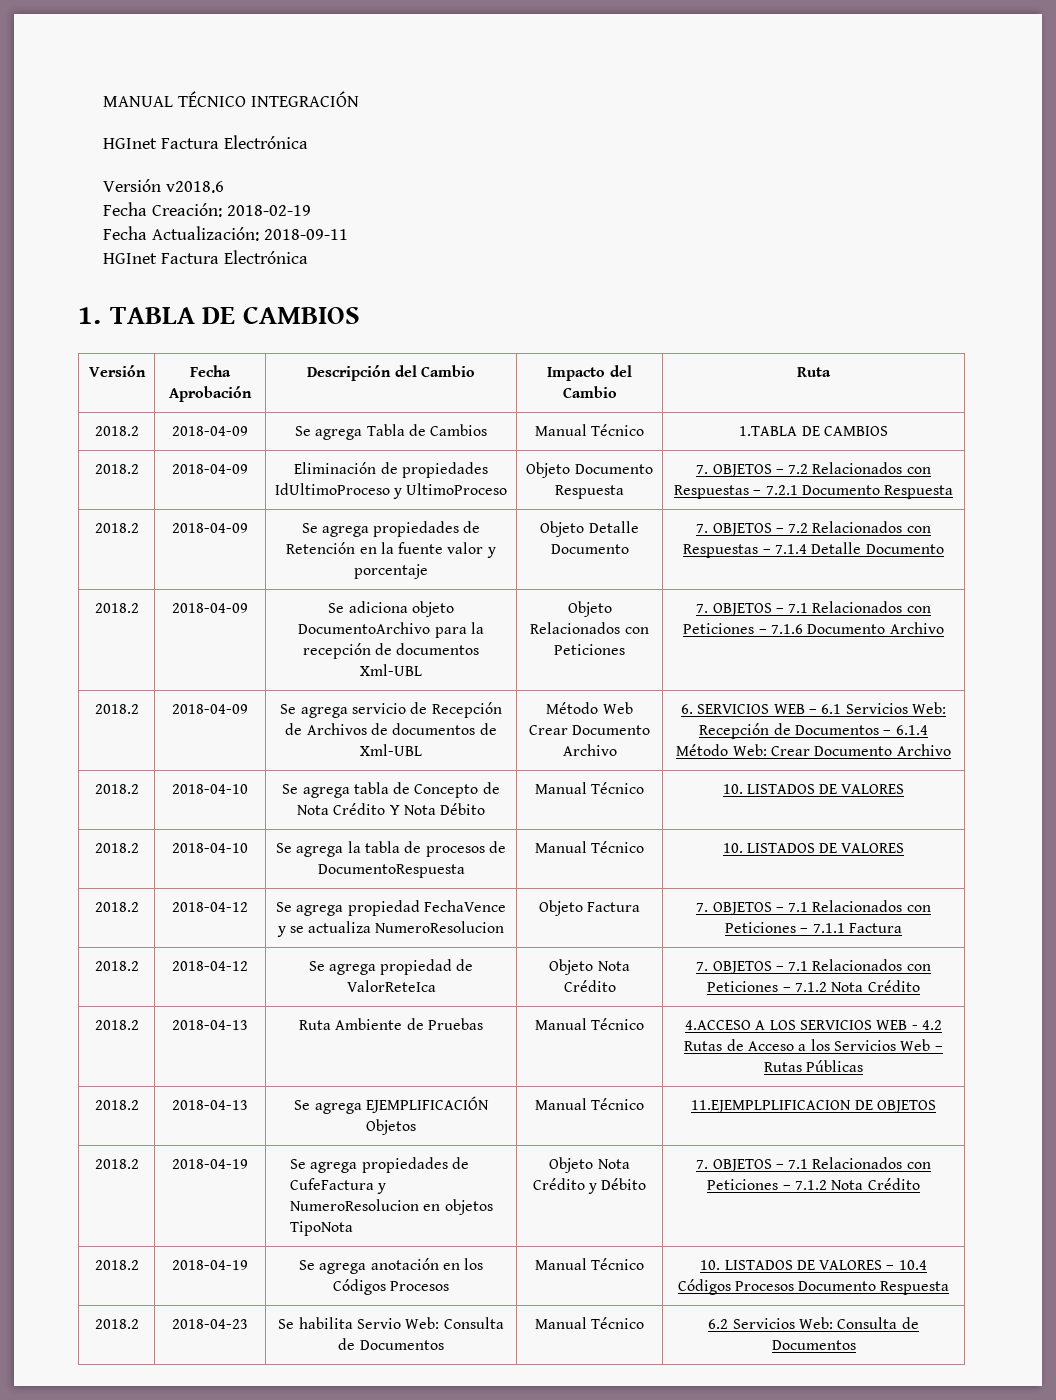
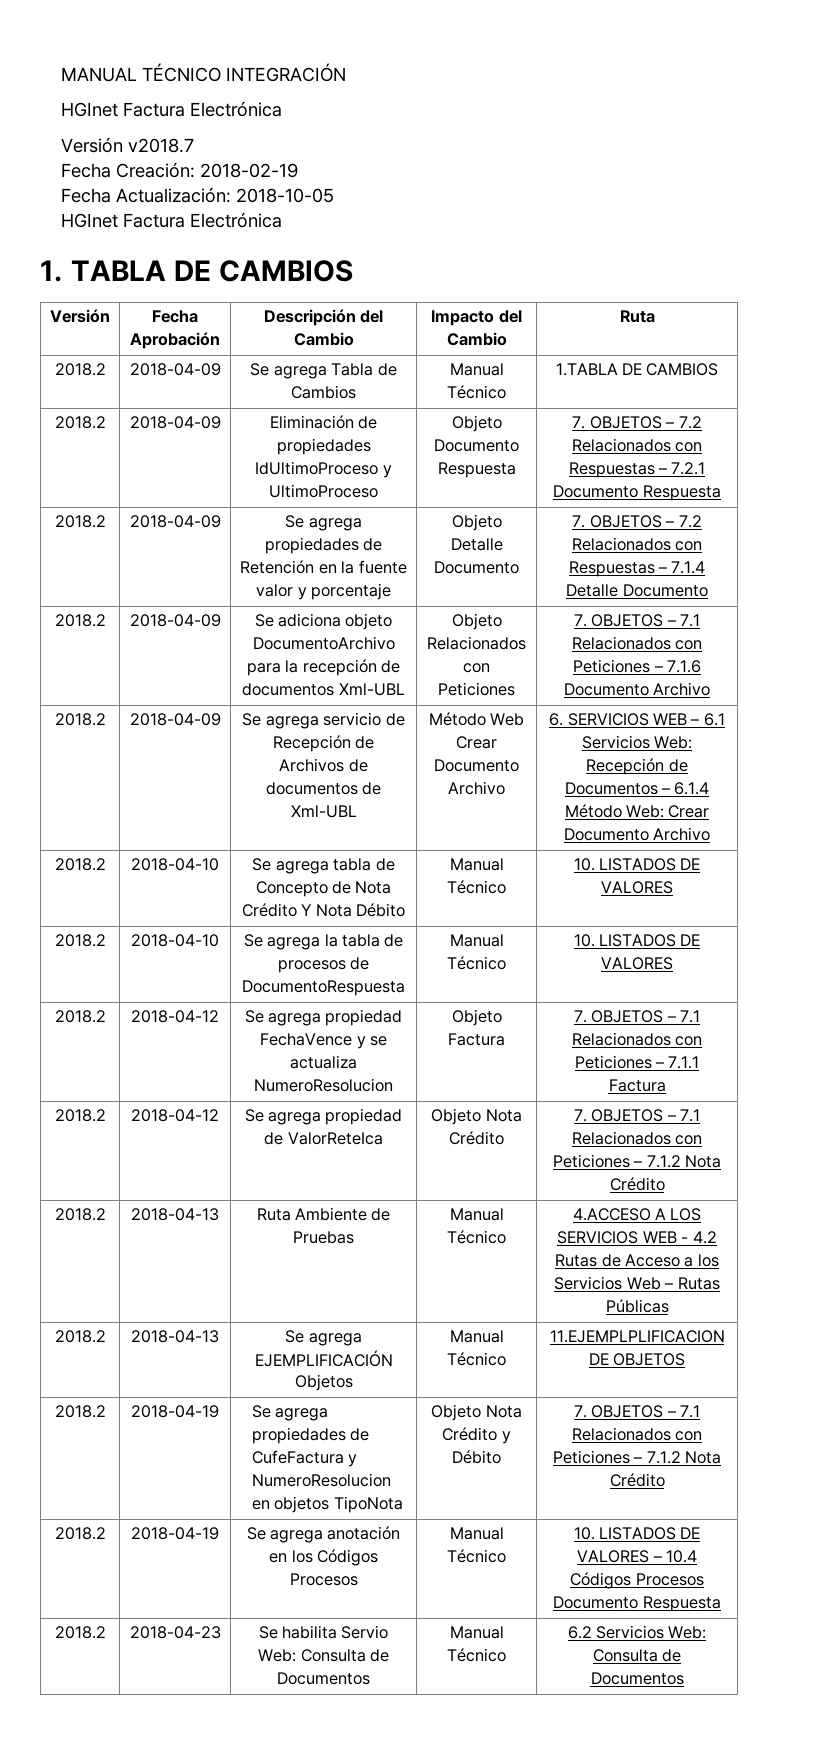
[166,181,225,193] v2018.6 -> [127,138,194,153] v2018.7
[263,229,348,240] 2018-09-11 -> [235,188,334,203] 2018-10-05

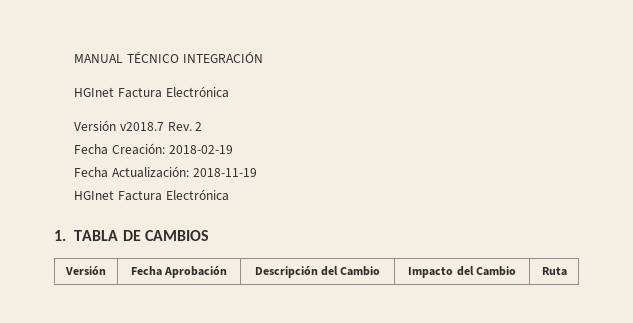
(194, 145) none -> [167,122,203,131] Rev. 2
[235,188,334,203] 2018-10-05 -> [192,168,257,177] 2018-11-19
[54,363,106,376] [129,363,221,376] [250,363,397,379] [291,385,356,399] [449,363,504,376] [447,385,507,399] [555,363,719,376] [54,416,106,429] [129,416,221,429] [269,415,378,429] [276,438,371,455] [255,461,392,478] [269,484,378,498] [451,415,502,432] [434,439,519,452] [437,462,516,478] [572,416,702,429] [571,438,703,452] [568,462,706,478] [553,485,721,501] [54,515,106,528] [129,515,221,528] [285,515,362,531] [264,537,383,554] [240,560,407,574] [256,583,391,600] [451,514,502,531] [450,538,503,551] [434,561,519,574] [572,515,702,528] [571,537,703,551] [568,561,706,577] [566,584,708,597] [54,614,106,627] [129,614,221,627] [254,613,393,630] [252,636,395,650] [246,659,401,676] [242,683,405,696] [451,613,502,630] [427,636,526,650] [463,663,491,673] [438,682,515,696] [573,614,701,627] [571,636,703,650] [573,659,701,673] [563,682,711,696] [54,713,106,726] [129,713,221,726] [242,712,405,729] [272,735,375,752] [279,758,368,772] [265,782,382,795] [290,805,357,818] [428,712,525,726] [456,736,498,749] [434,759,519,772] [448,781,506,795] [549,713,725,726] [581,735,693,749] [586,758,688,775] [564,782,710,795] [564,804,710,818] [563,827,711,841] [54,858,106,871] [131,858,219,871] [252,858,395,874] [255,881,392,897] [241,903,406,917] [449,858,504,871] [447,880,507,894] [573,858,701,871] [601,881,673,894] [54,934,106,947] [131,934,219,947] [243,934,404,950] [277,957,370,973] [242,980,405,996] [449,934,504,947] [447,956,507,970] [573,934,701,947] [601,957,673,970] [54,1010,106,1023] [131,1010,219,1023] [244,1009,403,1026] [260,1033,387,1049] [290,1055,357,1069] [254,1078,393,1092] [451,1009,502,1026] [448,1033,506,1046] [573,1010,701,1023] [571,1032,703,1046] [574,1055,700,1069] [608,1079,666,1092] [54,1109,106,1122] [131,1109,219,1122] [244,1108,403,1125] [264,1132,383,1145] [431,1108,522,1125] [449,1131,505,1145] [573,1109,701,1122] [571,1131,703,1145] [552,1154,722,1168] [609,1177,665,1191] [54,1208,106,1221] [131,1208,219,1221] [256,1207,391,1221] [293,1231,354,1244] [449,1208,504,1221] [447,1230,507,1244] [572,1208,702,1221] [557,1231,717,1244] [555,1254,719,1267] [554,1276,720,1290] [605,1299,669,1313] [54,1330,106,1343] [131,1330,219,1343] [285,1330,362,1346] [254,1350,393,1367] [294,1374,353,1391] [449,1330,504,1343] [447,1352,507,1366] [549,1330,725,1343] [588,1353,686,1366] [54,1405,106,1418] [131,1405,219,1418] [251,1405,329,1421] [251,1427,370,1444] [251,1450,358,1467] [251,1473,391,1487] [251,1496,403,1513] [431,1404,522,1421] [442,1427,511,1444] [452,1450,502,1464] [573,1405,701,1418] [571,1427,703,1441] [552,1450,722,1464] [609,1473,665,1487] [54,1527,106,1540] [131,1527,219,1540] [246,1526,401,1543] [269,1549,378,1566] [289,1573,358,1586] [449,1527,504,1540] [447,1549,507,1563] [573,1527,701,1540] [577,1550,697,1563] [570,1572,704,1589] [553,1596,721,1612] [54,1626,106,1639] [129,1626,221,1639] [258,1625,389,1639] [258,1649,389,1662] [277,1672,370,1685] [449,1626,504,1639] [447,1648,507,1662] [567,1625,707,1639] [592,1649,682,1662] [590,1672,684,1685] // 2018.2 | 2018-04-09 | Se agrega Tabla de Cambios | Manual Técnico | 1.TABLA DE CAMBIOS // 2018.2 | 2018-04-09 | Eliminación de propiedades IdUltimoProceso y UltimoProceso | Objeto Documento Respuesta | 7. OBJETOS – 7.2 Relacionados con Respuestas – 7.2.1 Documento Respuesta // 2018.2 | 2018-04-09 | Se agrega propiedades de Retención en la fuente valor y porcentaje | Objeto Detalle Documento | 7. OBJETOS – 7.2 Relacionados con Respuestas – 7.1.4 Detalle Documento // 2018.2 | 2018-04-09 | Se adiciona objeto DocumentoArchivo para la recepción de documentos Xml-UBL | Objeto Relacionados con Peticiones | 7. OBJETOS – 7.1 Relacionados con Peticiones – 7.1.6 Documento Archivo // 2018.2 | 2018-04-09 | Se agrega servicio de Recepción de Archivos de documentos de Xml-UBL | Método Web Crear Documento Archivo | 6. SERVICIOS WEB – 6.1 Servicios Web: Recepción de Documentos – 6.1.4 Método Web: Crear Documento Archivo // 2018.2 | 2018-04-10 | Se agrega tabla de Concepto de Nota Crédito Y Nota Débito | Manual Técnico | 10. LISTADOS DE VALORES // 2018.2 | 2018-04-10 | Se agrega la tabla de procesos de DocumentoRespuesta | Manual Técnico | 10. LISTADOS DE VALORES // 2018.2 | 2018-04-12 | Se agrega propiedad FechaVence y se actualiza NumeroResolucion | Objeto Factura | 7. OBJETOS – 7.1 Relacionados con Peticiones – 7.1.1 Factura // 2018.2 | 2018-04-12 | Se agrega propiedad de ValorReteIca | Objeto Nota Crédito | 7. OBJETOS – 7.1 Relacionados con Peticiones – 7.1.2 Nota Crédito // 2018.2 | 2018-04-13 | Ruta Ambiente de Pruebas | Manual Técnico | 4.ACCESO A LOS SERVICIOS WEB - 4.2 Rutas de Acceso a los Servicios Web – Rutas Públicas // 2018.2 | 2018-04-13 | Se agrega EJEMPLIFICACIÓN Objetos | Manual Técnico | 11.EJEMPLPLIFICACION DE OBJETOS // 2018.2 | 2018-04-19 | Se agrega propiedades de CufeFactura y NumeroResolucion en objetos TipoNota | Objeto Nota Crédito y Débito | 7. OBJETOS – 7.1 Relacionados con Peticiones – 7.1.2 Nota Crédito // 2018.2 | 2018-04-19 | Se agrega anotación en los Códigos Procesos | Manual Técnico | 10. LISTADOS DE VALORES – 10.4 Códigos Procesos Documento Respuesta // 2018.2 | 2018-04-23 | Se habilita Servio Web: Consulta de Documentos | Manual Técnico | 6.2 Servicios Web: Consulta de Documentos -> (567, 271) none

